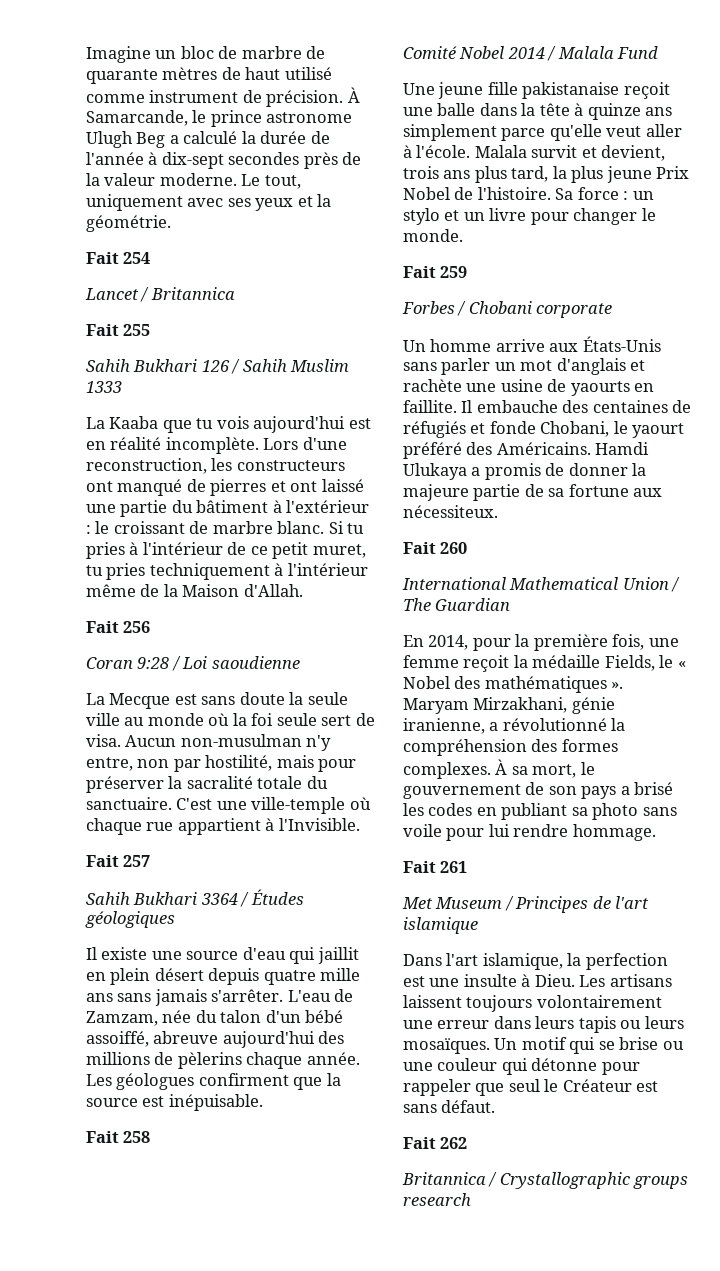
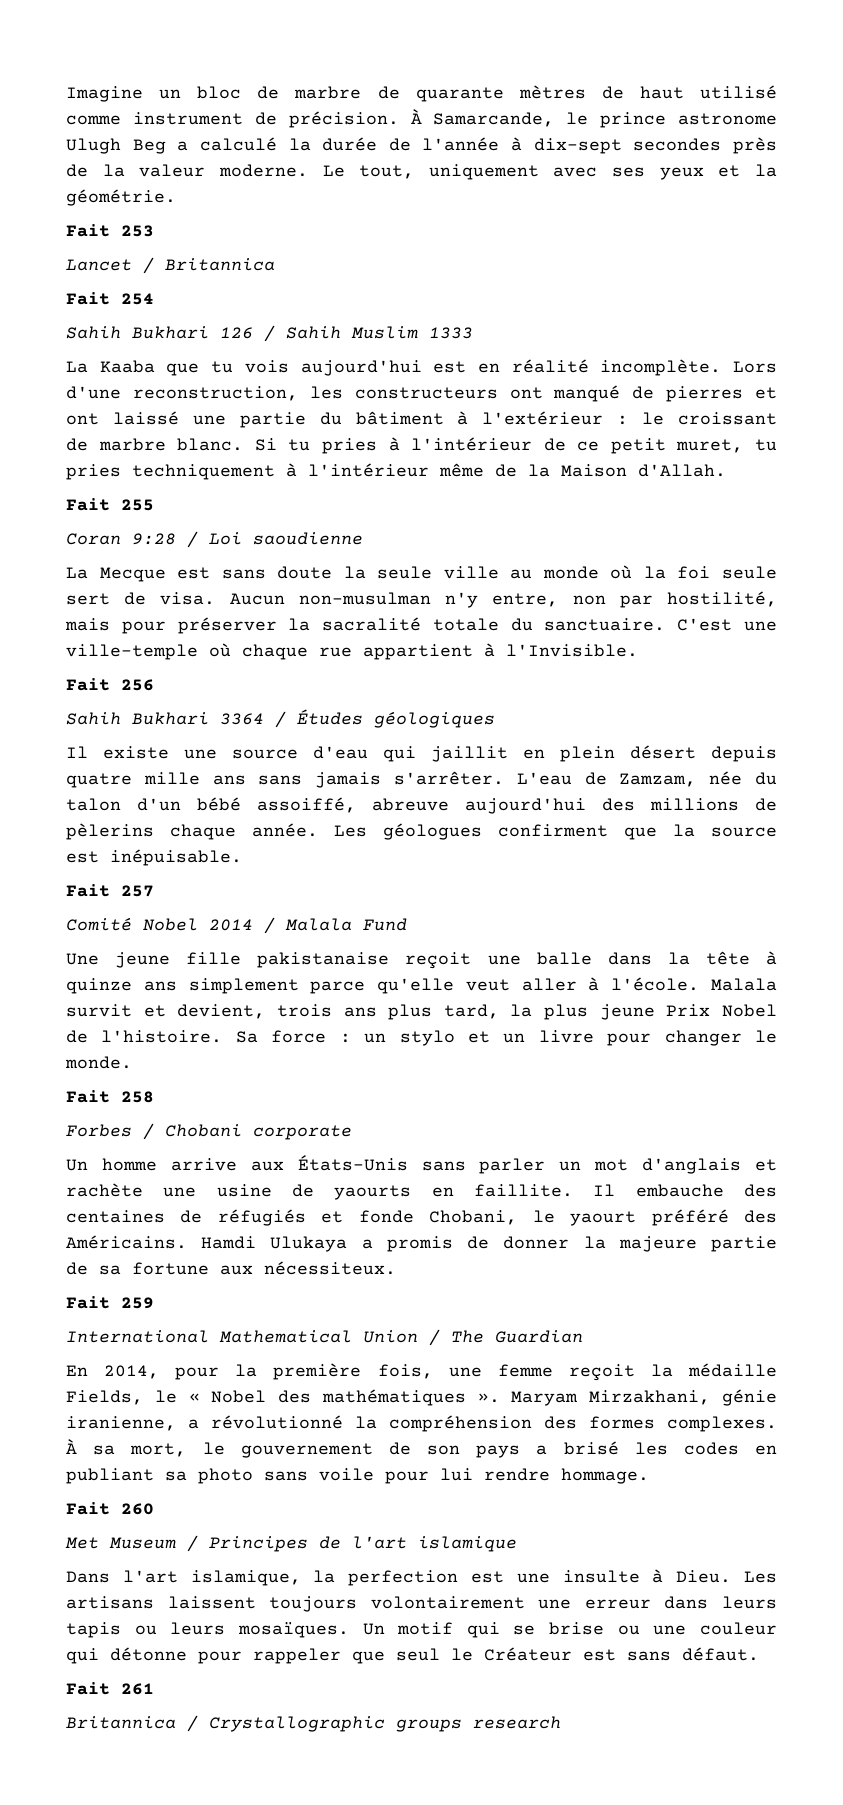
[123,252,151,264] 254 -> [121,225,154,237] 253
[123,324,151,336] 255 -> [121,293,154,305] 254
[123,621,151,633] 256 -> [121,499,154,511] 255
[123,855,151,867] 257 -> [121,679,154,691] 256
[123,1131,151,1143] 258 -> [121,885,154,897] 257
[440,266,468,278] 259 -> [121,1091,154,1103] 258
[440,542,468,554] 260 -> [121,1297,154,1309] 259
[440,861,468,873] 261 -> [121,1503,154,1515] 260
[440,1137,468,1149] 262 -> [121,1683,154,1695] 261

